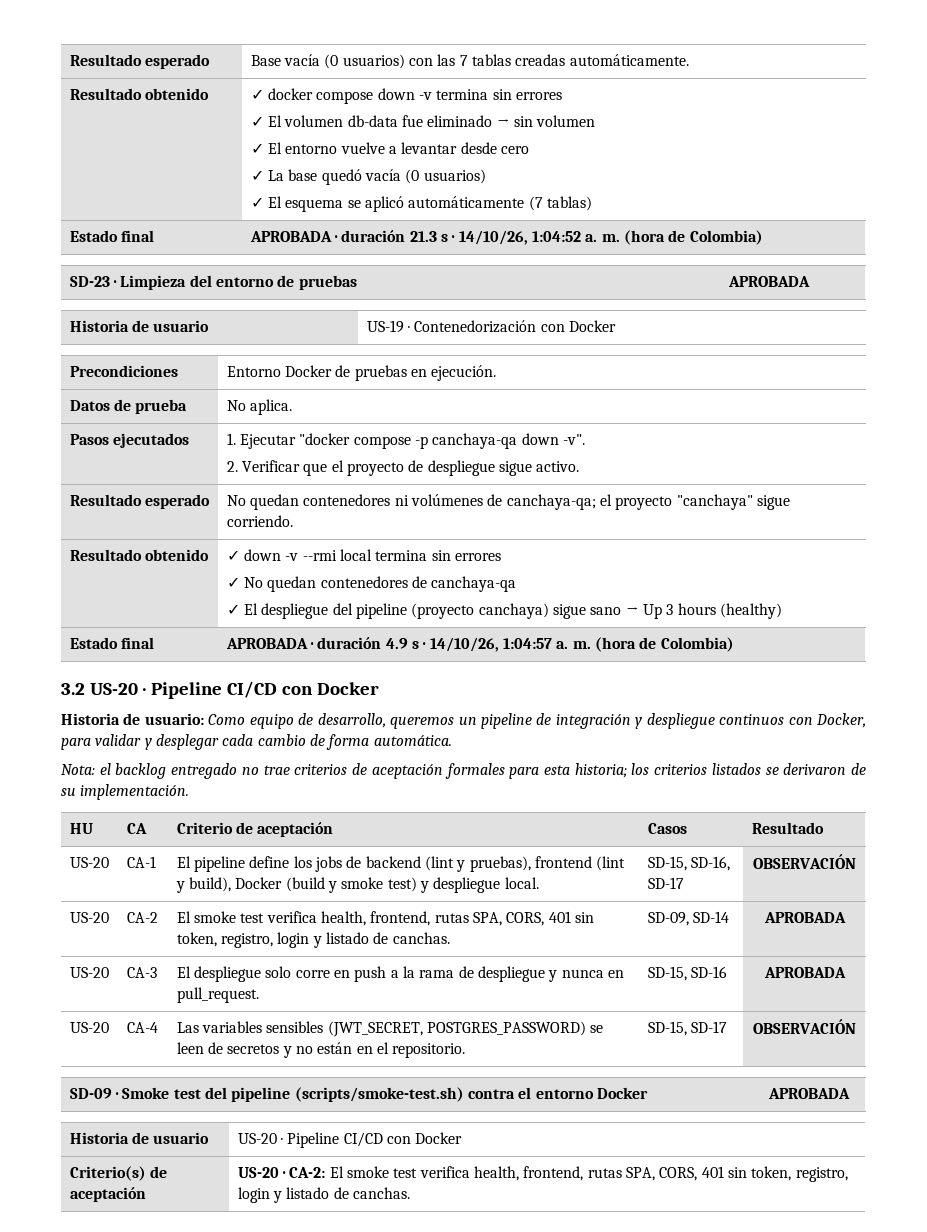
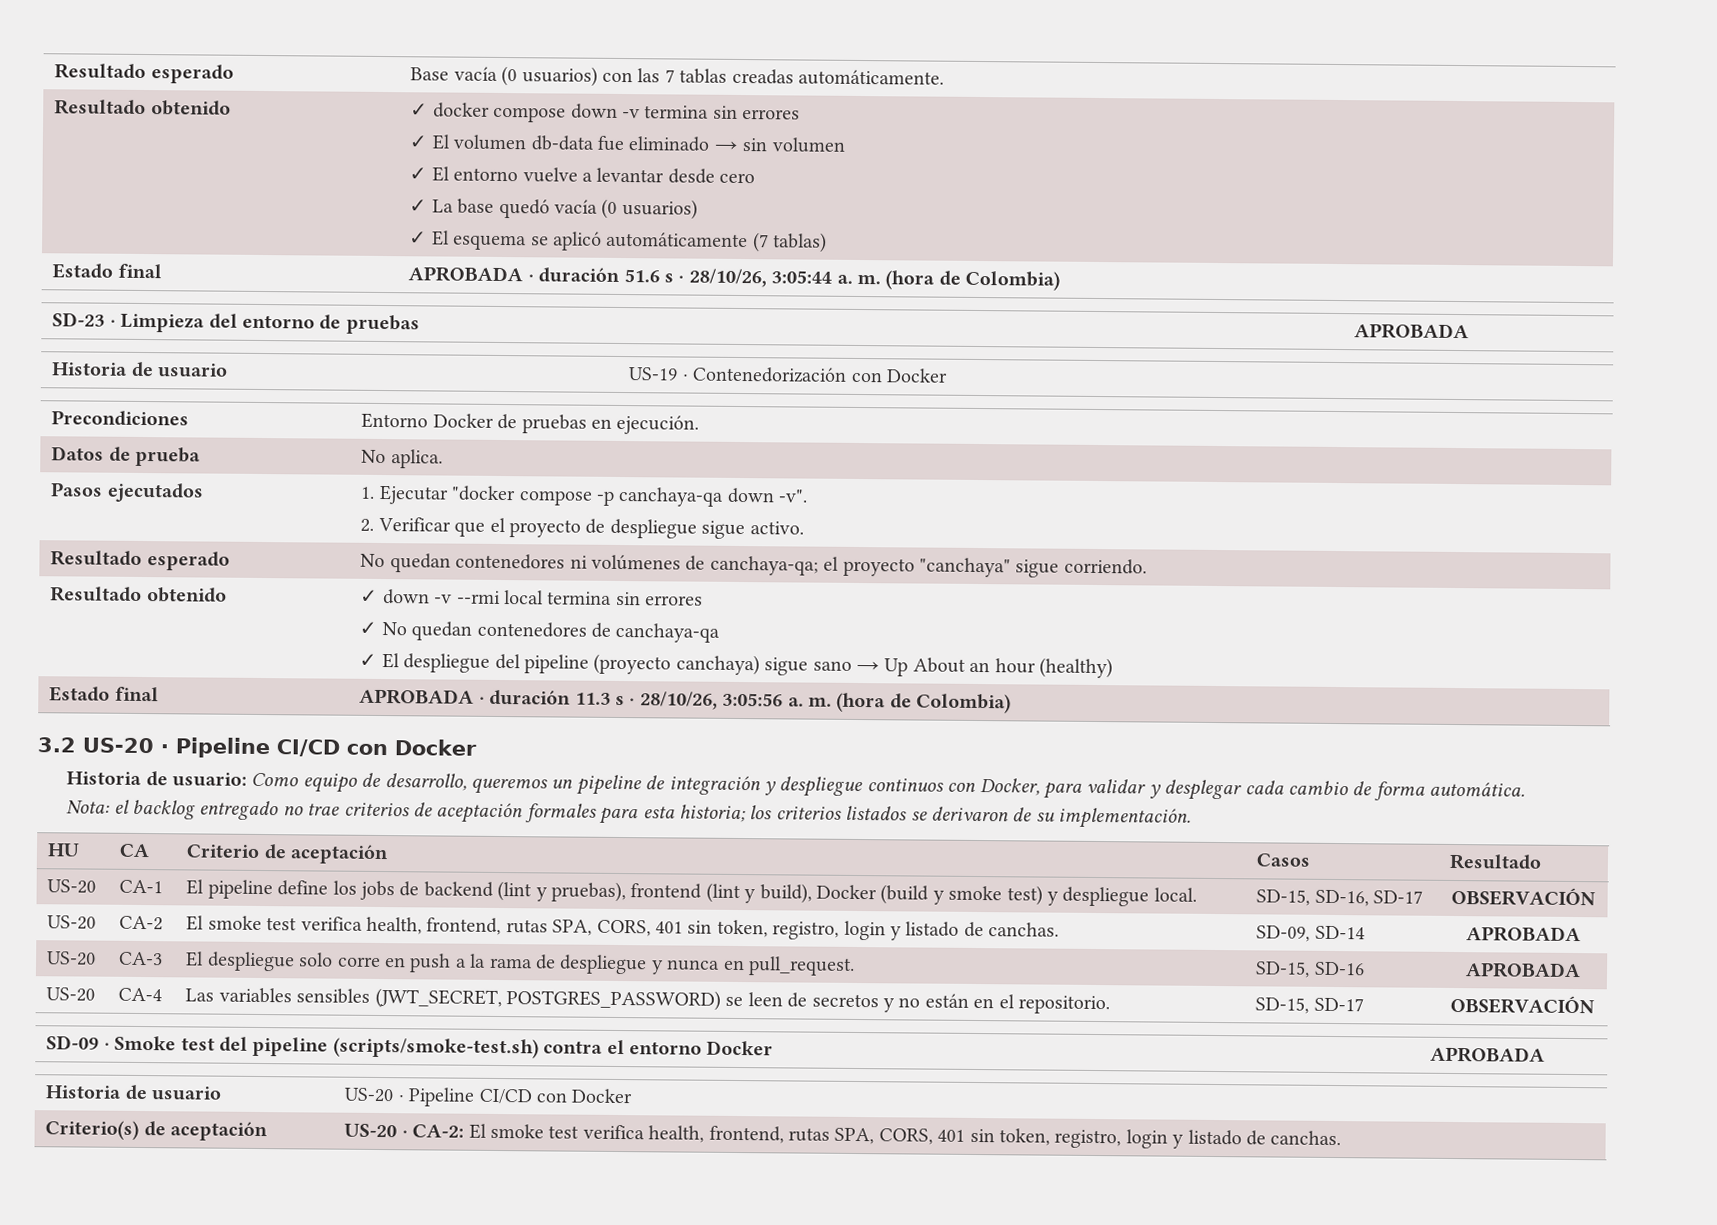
[409,230,582,245] 21.3 s · 14/10/26, 1:04:52 -> [623,268,833,288] 51.6 s · 28/10/26, 3:05:44
[666,603,716,615] 3 hours -> [912,657,1036,674] About an hour
[385,637,553,652] 4.9 s · 14/10/26, 1:04:57 -> [574,691,784,710] 11.3 s · 28/10/26, 3:05:56

